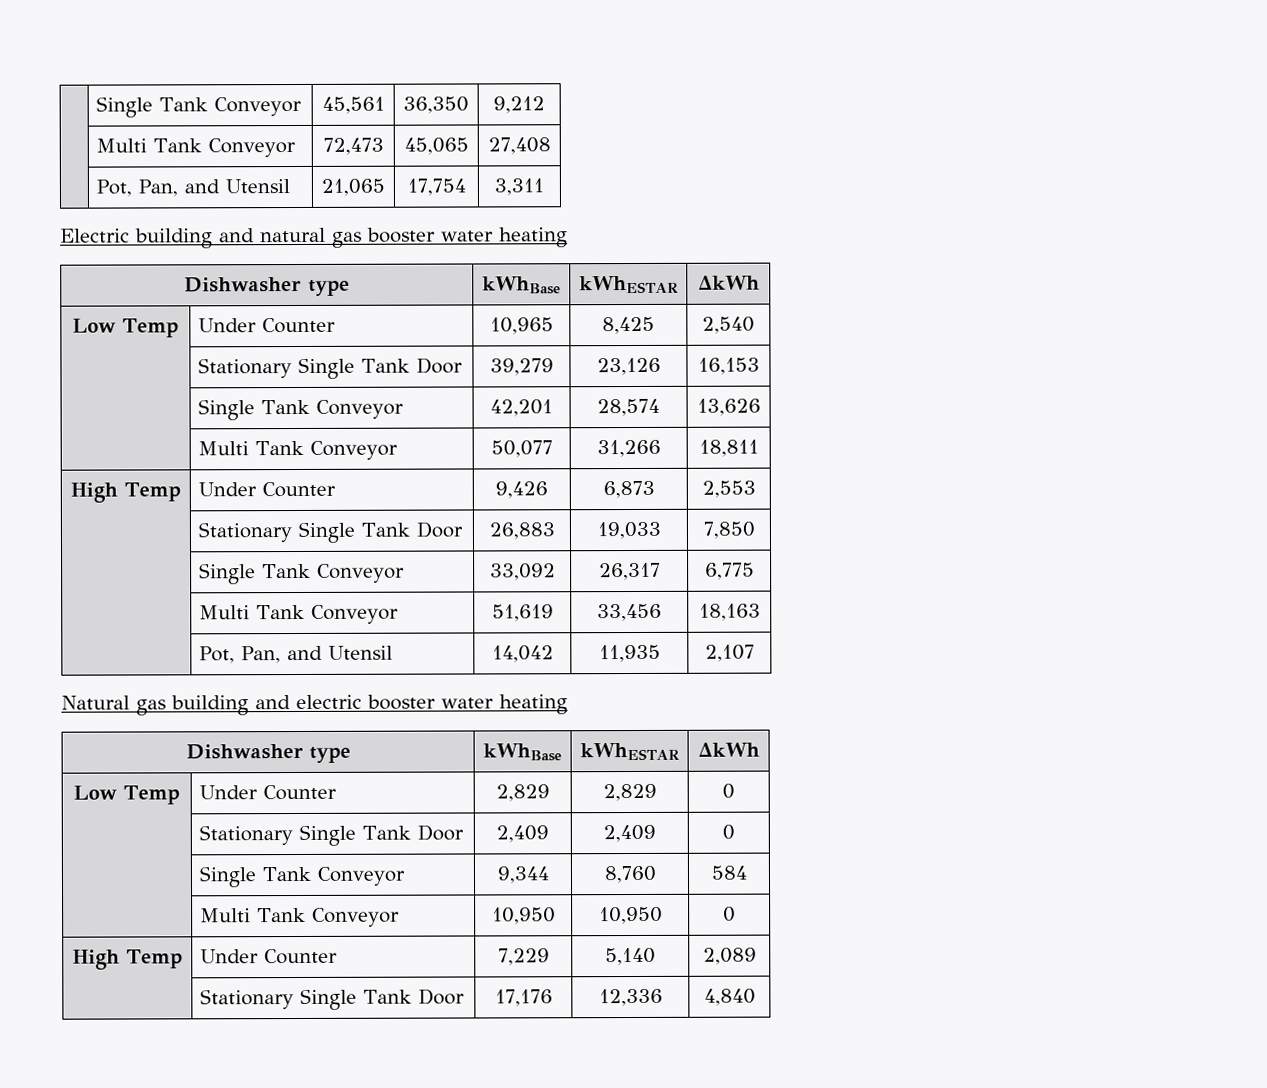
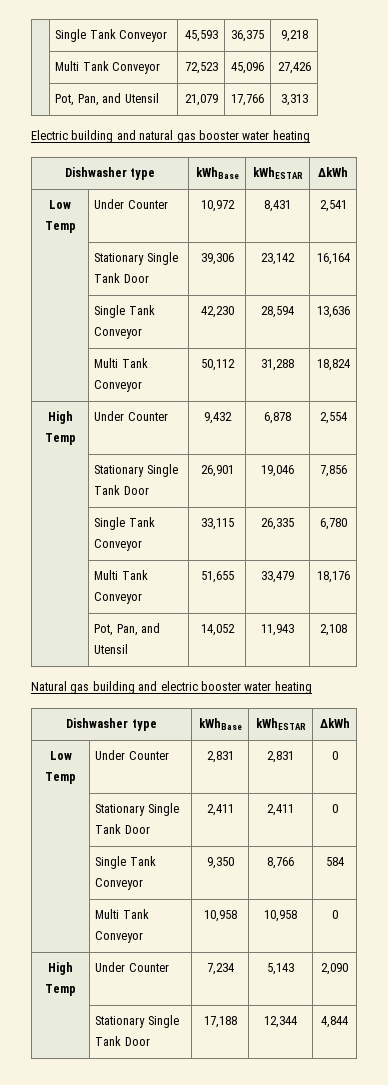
[96,96,303,118] [321,96,385,114] [403,96,469,114] [493,96,545,114] [96,137,297,158] [322,137,384,155] [403,137,469,155] [487,137,551,155] [96,179,291,197] [321,178,385,196] [406,178,466,196] [494,178,544,196] | Single Tank Conveyor | 45,561 | 36,350 | 9,212 // | Multi Tank Conveyor | 72,473 | 45,065 | 27,408 // | Pot, Pan, and Utensil | 21,065 | 17,754 | 3,311 -> [55,29,168,42] [184,30,218,42] [231,30,264,42] [280,30,308,42] [55,61,161,74] [184,62,218,74] [231,62,264,74] [277,62,311,74] [55,93,159,106] [184,94,218,106] [231,94,264,106] [280,94,308,106] | Single Tank Conveyor | 45,593 | 36,375 | 9,218 // | Multi Tank Conveyor | 72,523 | 45,096 | 27,426 // | Pot, Pan, and Utensil | 21,079 | 17,766 | 3,313
[489,317,554,335] [602,316,655,335] [702,316,755,334] [198,357,464,379] [489,358,554,376] [596,357,661,376] [697,357,760,375] [198,399,405,421] [490,399,553,417] [597,398,660,417] [696,398,761,416] [198,440,399,460] [490,440,553,458] [596,439,661,458] [698,439,759,457] [70,482,182,503] [198,481,337,498] [495,481,548,499] [602,480,655,499] [701,480,756,498] [198,521,464,543] [488,522,555,540] [596,521,661,540] [702,521,755,539] [199,563,406,585] [489,563,556,581] [598,562,661,581] [704,562,755,580] [199,604,400,624] [491,604,554,622] [597,603,662,622] [698,603,761,621] [199,645,394,664] [491,645,554,663] [598,644,661,663] [704,644,755,662] 10,965 | 8,425 | 2,540 // | Stationary Single Tank Door | 39,279 | 23,126 | 16,153 // | Single Tank Conveyor | 42,201 | 28,574 | 13,626 // | Multi Tank Conveyor | 50,077 | 31,266 | 18,811 // High Temp | Under Counter | 9,426 | 6,873 | 2,553 // | Stationary Single Tank Door | 26,883 | 19,033 | 7,850 // | Single Tank Conveyor | 33,092 | 26,317 | 6,775 // | Multi Tank Conveyor | 51,619 | 33,456 | 18,163 // | Pot, Pan, and Utensil | 14,042 | 11,935 | 2,107 -> [200,200,235,212] [264,200,291,212] [319,200,347,212] [94,252,178,265] [94,273,149,283] [200,253,234,265] [261,253,295,265] [316,253,350,265] [94,305,155,318] [94,327,143,339] [200,306,234,318] [261,306,294,318] [316,306,350,318] [94,358,148,368] [94,380,143,392] [200,359,235,371] [261,359,294,371] [316,359,350,371] [47,411,73,424] [44,433,76,445] [94,411,168,421] [203,412,232,424] [264,412,291,424] [319,412,347,424] [94,464,178,477] [94,485,149,495] [200,465,234,477] [261,465,294,477] [319,465,347,477] [94,517,155,530] [94,539,143,551] [200,518,234,530] [261,518,294,530] [319,518,347,530] [94,570,148,580] [94,592,143,604] [200,571,234,583] [261,571,294,583] [316,571,350,583] [94,623,161,636] [94,644,129,654] [200,624,235,636] [261,624,294,636] [319,624,347,636] 10,972 | 8,431 | 2,541 // | Stationary Single Tank Door | 39,306 | 23,142 | 16,164 // | Single Tank Conveyor | 42,230 | 28,594 | 13,636 // | Multi Tank Conveyor | 50,112 | 31,288 | 18,824 // High Temp | Under Counter | 9,432 | 6,878 | 2,554 // | Stationary Single Tank Door | 26,901 | 19,046 | 7,856 // | Single Tank Conveyor | 33,115 | 26,335 | 6,780 // | Multi Tank Conveyor | 51,655 | 33,479 | 18,176 // | Pot, Pan, and Utensil | 14,052 | 11,943 | 2,108
[495,784,550,802] [602,783,657,802] 2,829 | 2,829 -> [206,751,234,763] [267,751,294,763] 2,831 | 2,831
[496,825,549,843] [603,824,656,843] 2,409 | 2,409 -> [206,804,234,816] [267,804,294,816] 2,411 | 2,411
[496,866,550,884] [603,865,657,884] 9,344 | 8,760 -> [206,857,234,869] [267,857,294,869] 9,350 | 8,766
[491,907,556,925] [598,906,663,925] 10,950 | 10,950 -> [203,910,237,922] [264,910,297,922] 10,958 | 10,958
[497,948,550,966] [605,947,656,966] [702,947,757,965] [200,988,466,1010] [494,989,553,1007] [598,988,663,1007] [703,988,756,1006] 7,229 | 5,140 | 2,089 // | Stationary Single Tank Door | 17,176 | 12,336 | 4,840 -> [206,963,234,975] [267,963,294,975] [321,963,348,975] [95,1015,179,1028] [95,1036,150,1046] [203,1016,237,1028] [264,1016,297,1028] [321,1016,348,1028] 7,234 | 5,143 | 2,090 // | Stationary Single Tank Door | 17,188 | 12,344 | 4,844

